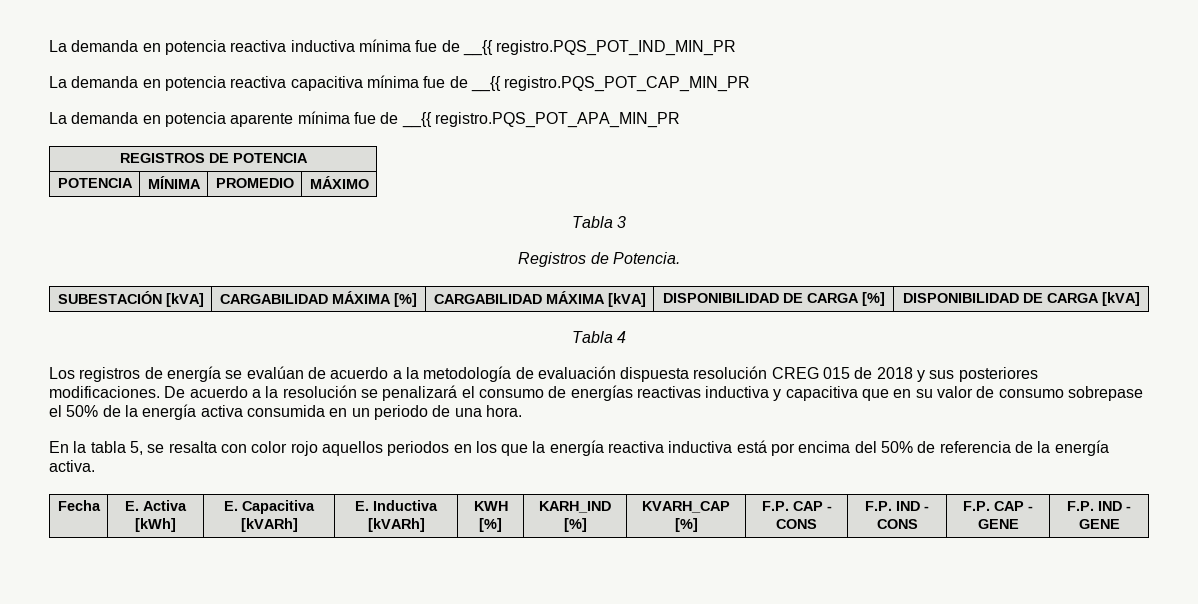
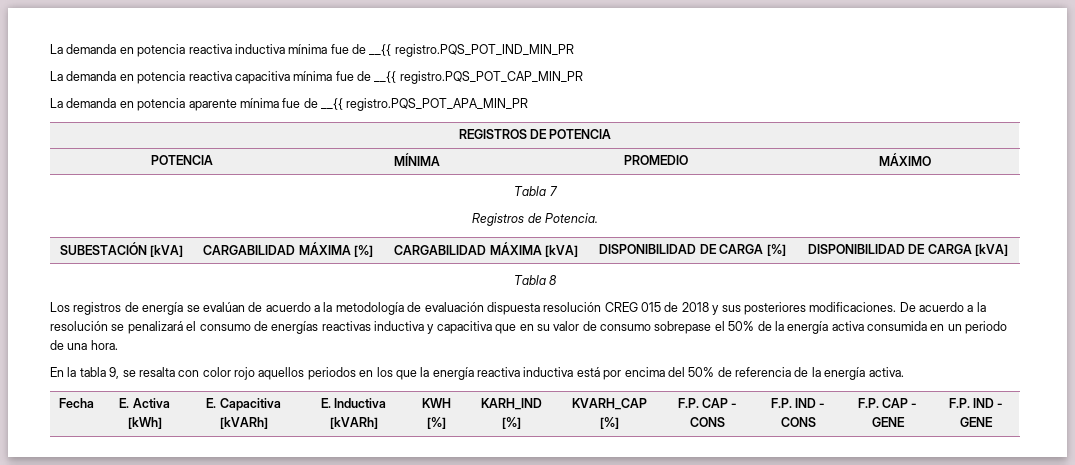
[617,216,627,228] 3 -> [549,186,558,196] 7
[617,331,627,343] 4 -> [549,275,558,285] 8
[129,441,143,455] 5, -> [109,367,120,379] 9,

